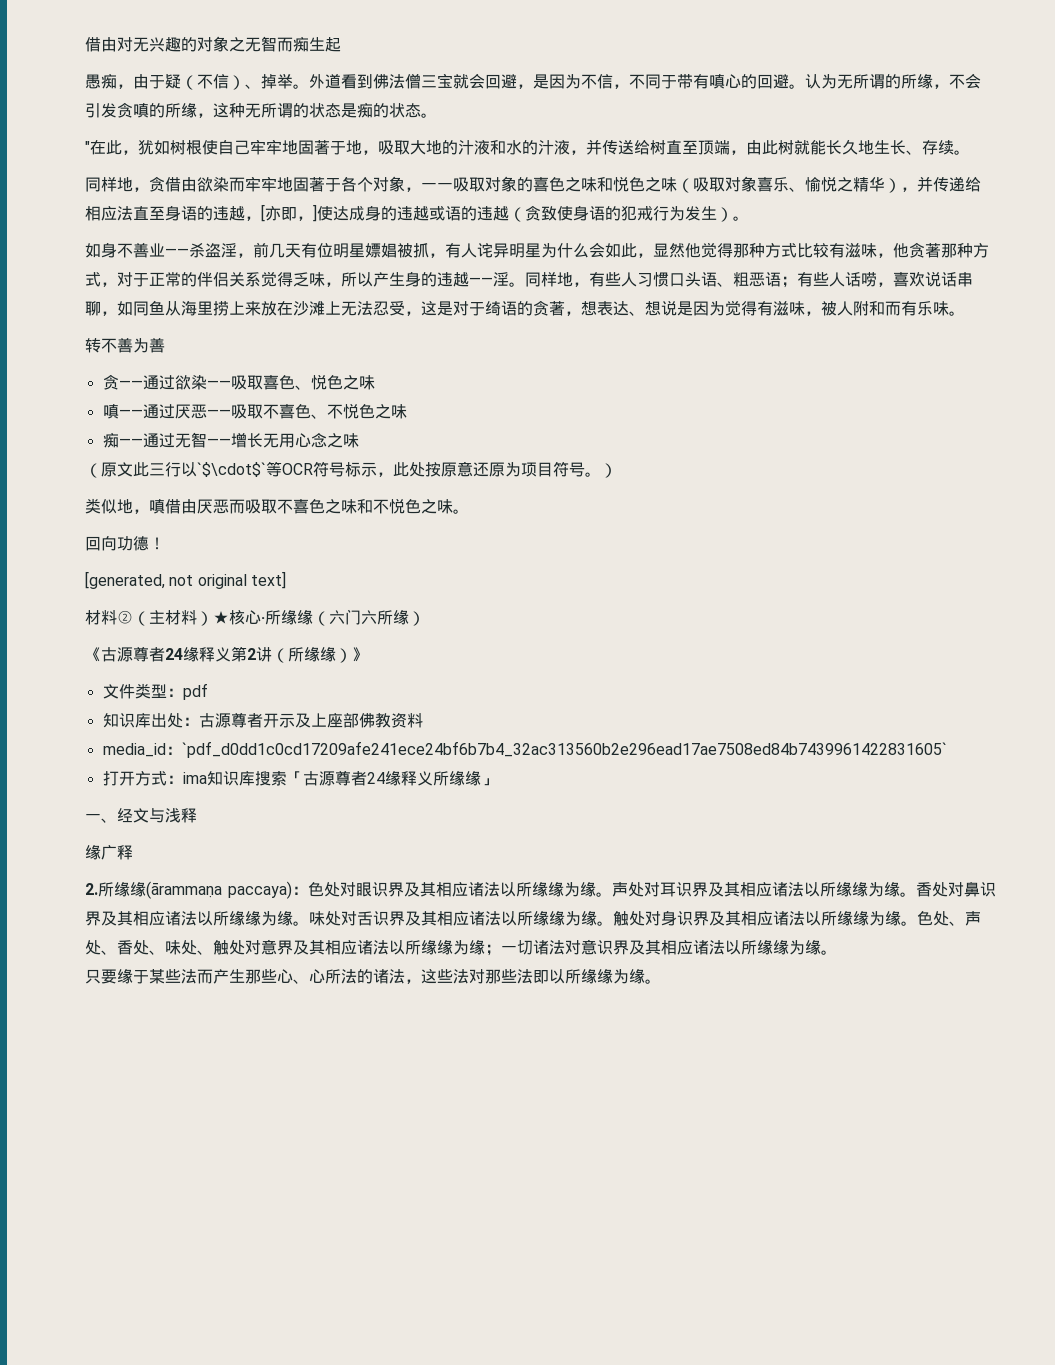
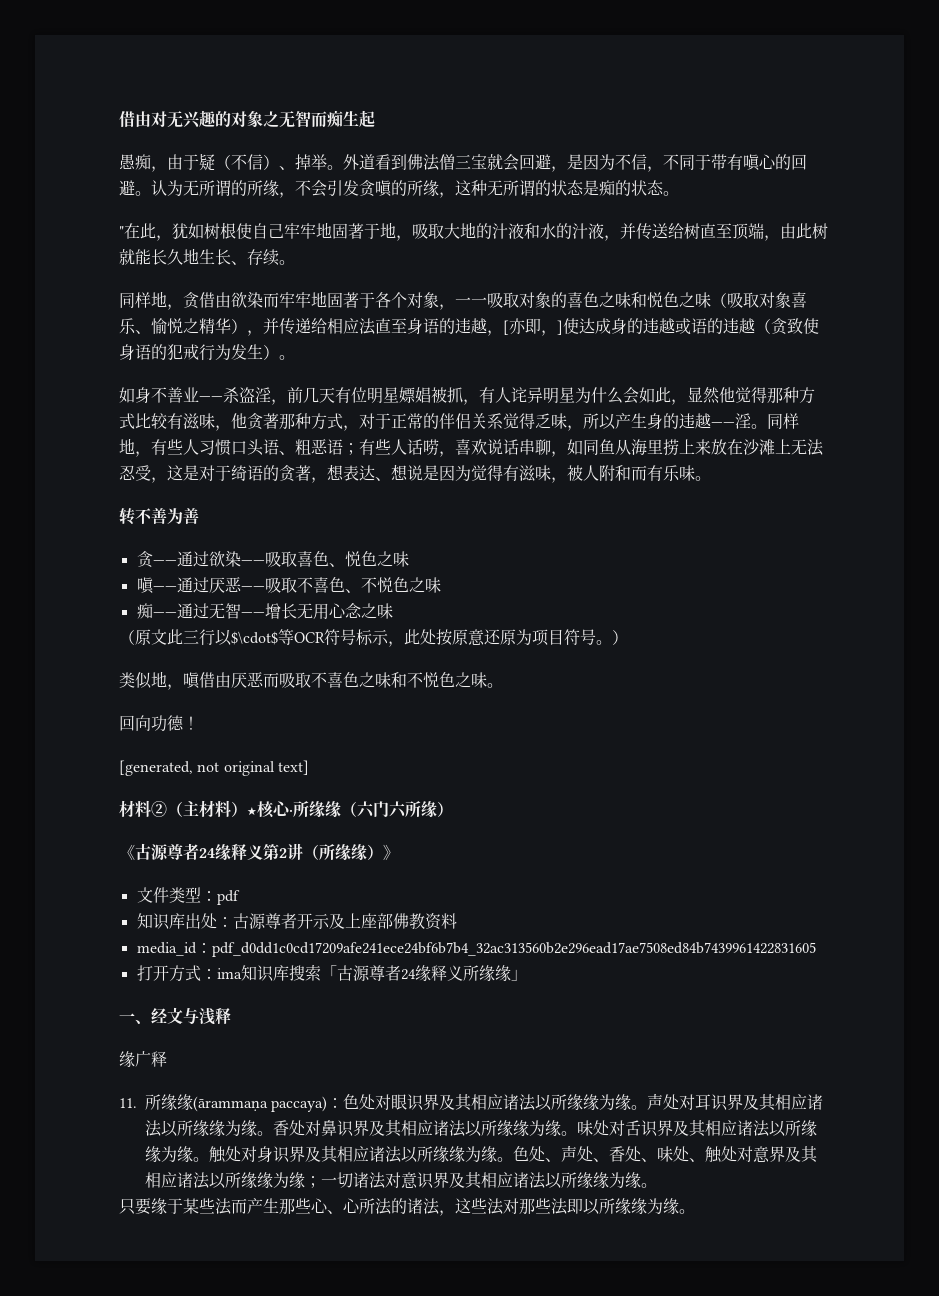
[197,462,266,477] `$\cdot$` -> [231,631,278,645] $\cdot$
[181,741,947,758] `pdf_d0dd1c0cd17209afe241ece24bf6b7b4_32ac313560b2e296ead17ae7508ed84b7439961422831605` -> [211,942,816,957] pdf_d0dd1c0cd17209afe241ece24bf6b7b4_32ac313560b2e296ead17ae7508ed84b7439961422831605
[85,883,98,895] 2. -> [119,1098,137,1108] 11.

